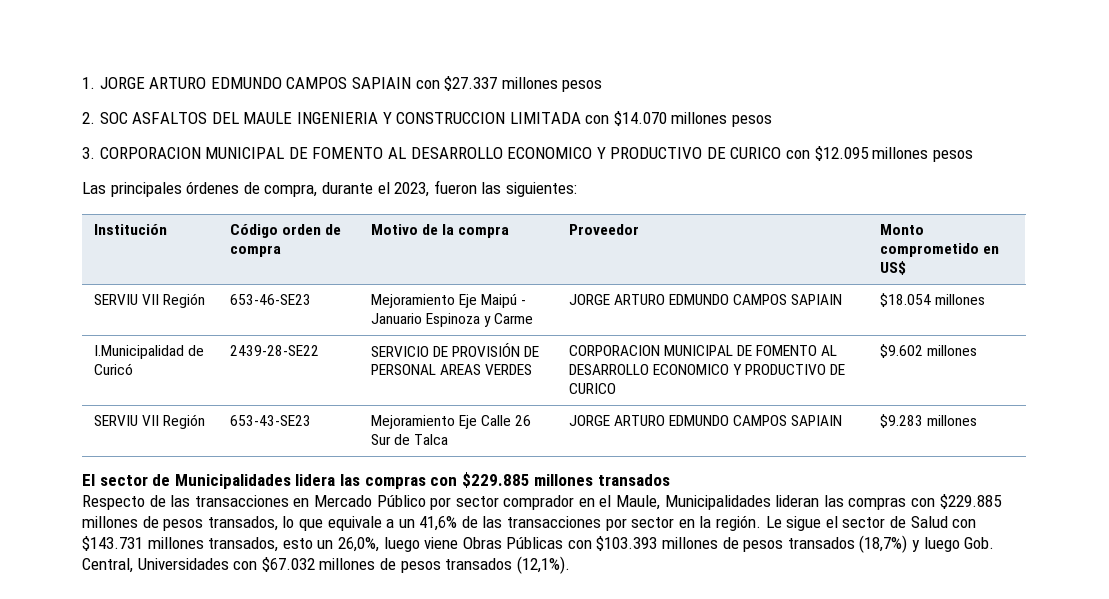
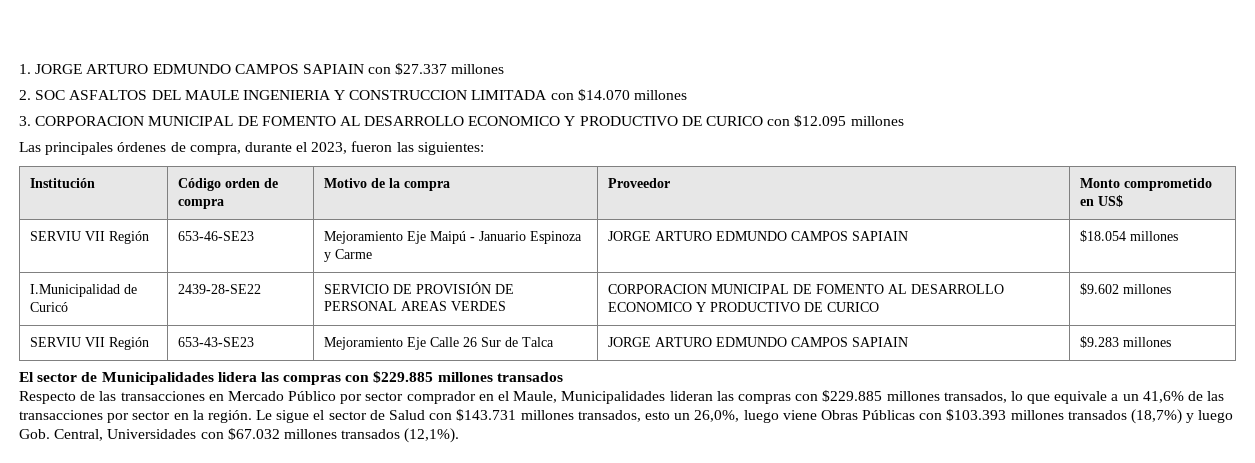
[562,80,603,92] pesos -> (505, 69) none
[732,115,773,127] pesos -> (688, 95) none
[932,150,973,162] pesos -> (904, 121) none
[142,516,204,531] de pesos -> (940, 396) none
[722,537,784,552] de pesos -> (1064, 415) none
[379,558,441,573] de pesos -> (337, 434) none

